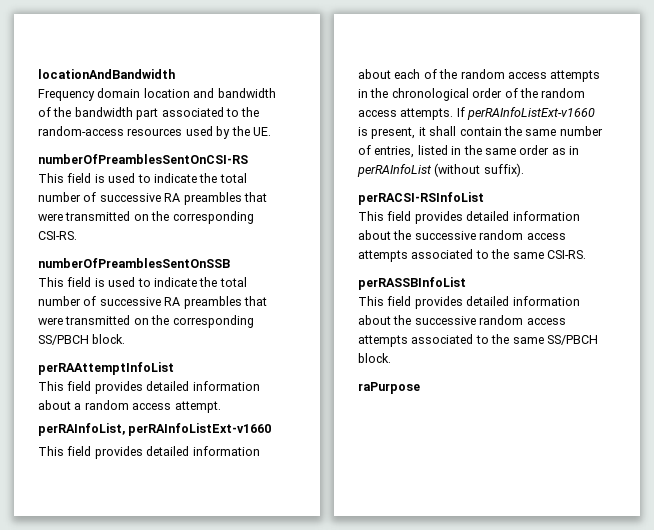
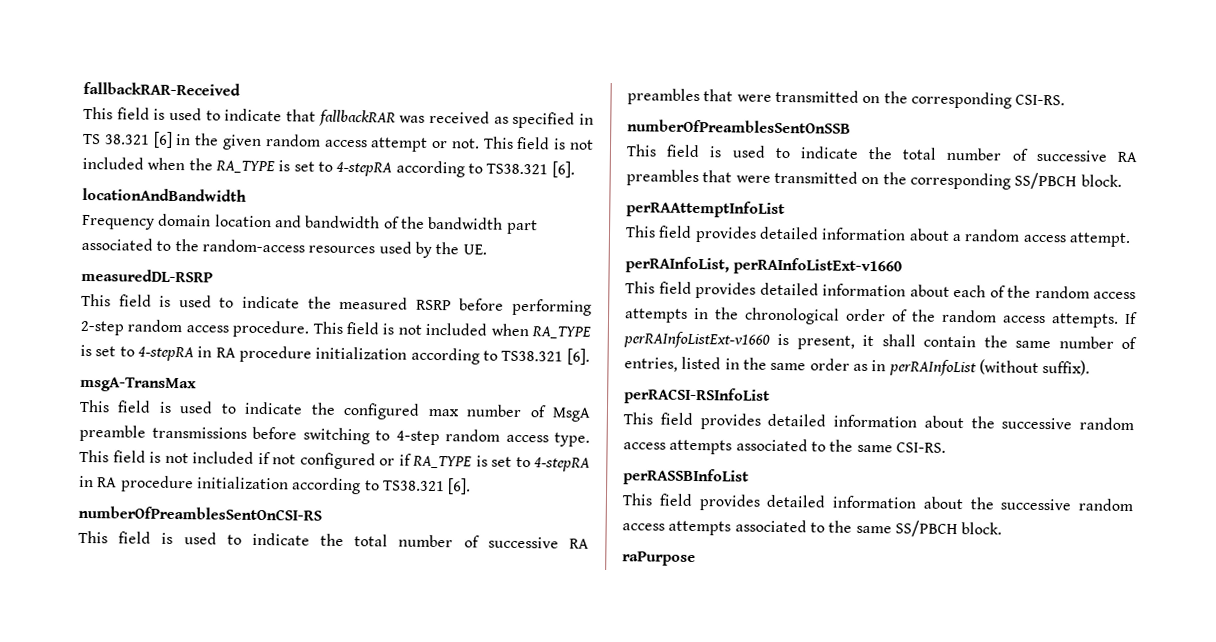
(38, 74) none -> [83,81,241,96] [83,106,594,129] [83,131,594,152] [82,156,575,178] fallbackRAR-Received // This field is used to indicate that fallbackRAR was received as specified in TS 38.321 [6] in the given random access attempt or not. This field is not included when the RA_TYPE is set to 4-stepRA according to TS38.321 [6]. //
(271, 131) none -> [81,268,213,283] [81,293,592,316] [80,319,591,339] [80,344,590,365] [80,376,197,393] [79,399,590,422] [79,424,590,447] [79,449,590,472] [79,475,472,495] // measuredDL-RSRP // This field is used to indicate the measured RSRP before performing 2-step random access procedure. This field is not included when RA_TYPE is set to 4-stepRA in RA procedure initialization according to TS38.321 [6]. // msgA-TransMax // This field is used to indicate the configured max number of MsgA preamble transmissions before switching to 4-step random access type. This field is not included if not configured or if RA_TYPE is set to 4-stepRA in RA procedure initialization according to TS38.321 [6].

